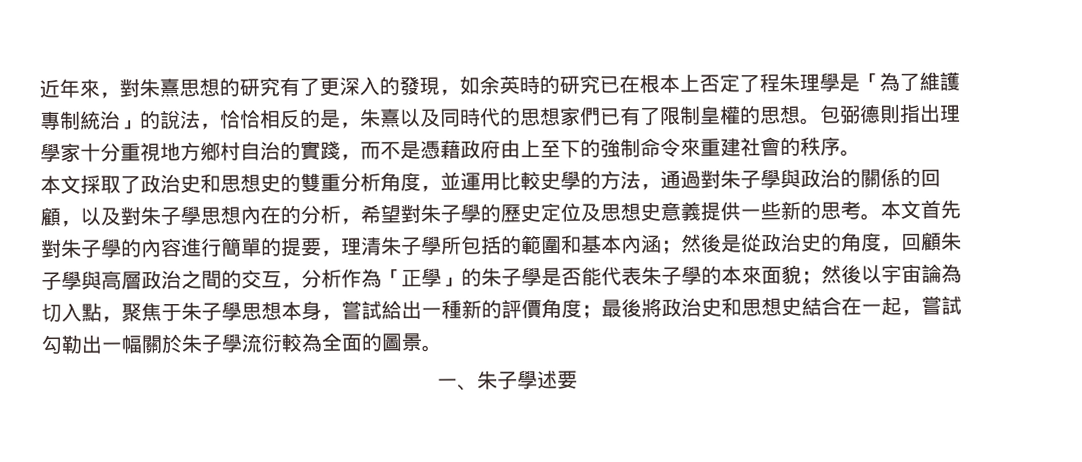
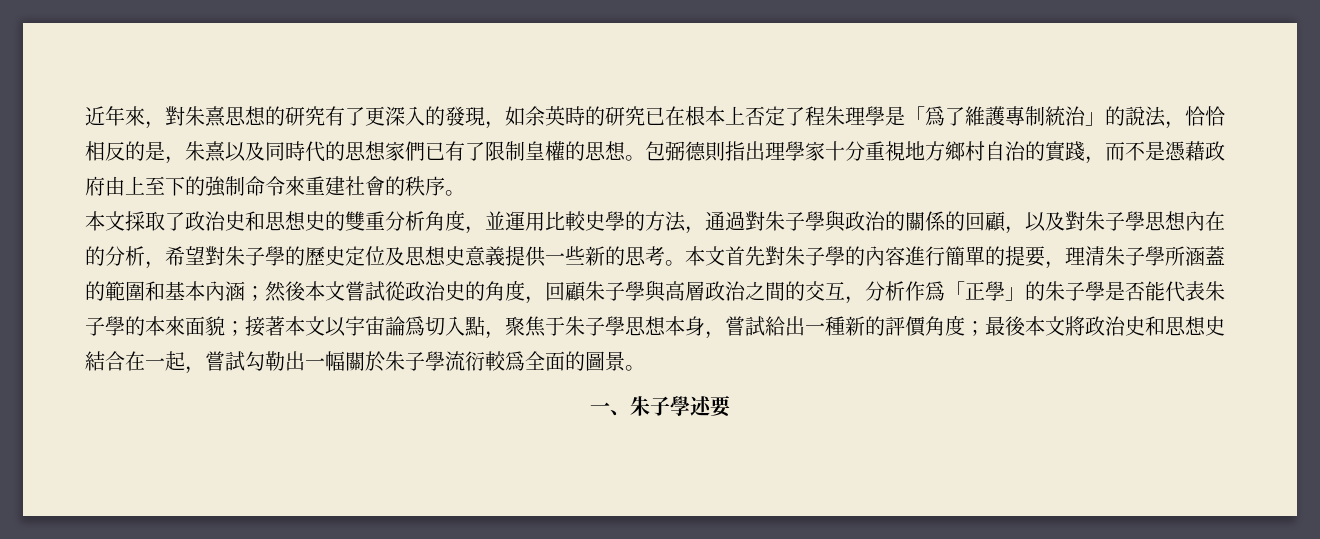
[879,72,900,92] 為 -> [925,106,945,126] 爲
[461,235,502,255] 包括 -> [1185,246,1225,266] 涵蓋
[721,234,742,253] 是 -> [305,281,385,301] 本文嘗試
[361,268,382,288] 為 -> [925,281,945,301] 爲
[821,264,862,284] 然後 -> [245,316,325,337] 接著本文
[941,263,962,283] 為 -> [405,316,425,336] 爲
(642, 308) none -> [1025,316,1065,336] 本文
[301,332,322,352] 為 -> [505,351,525,371] 爲

